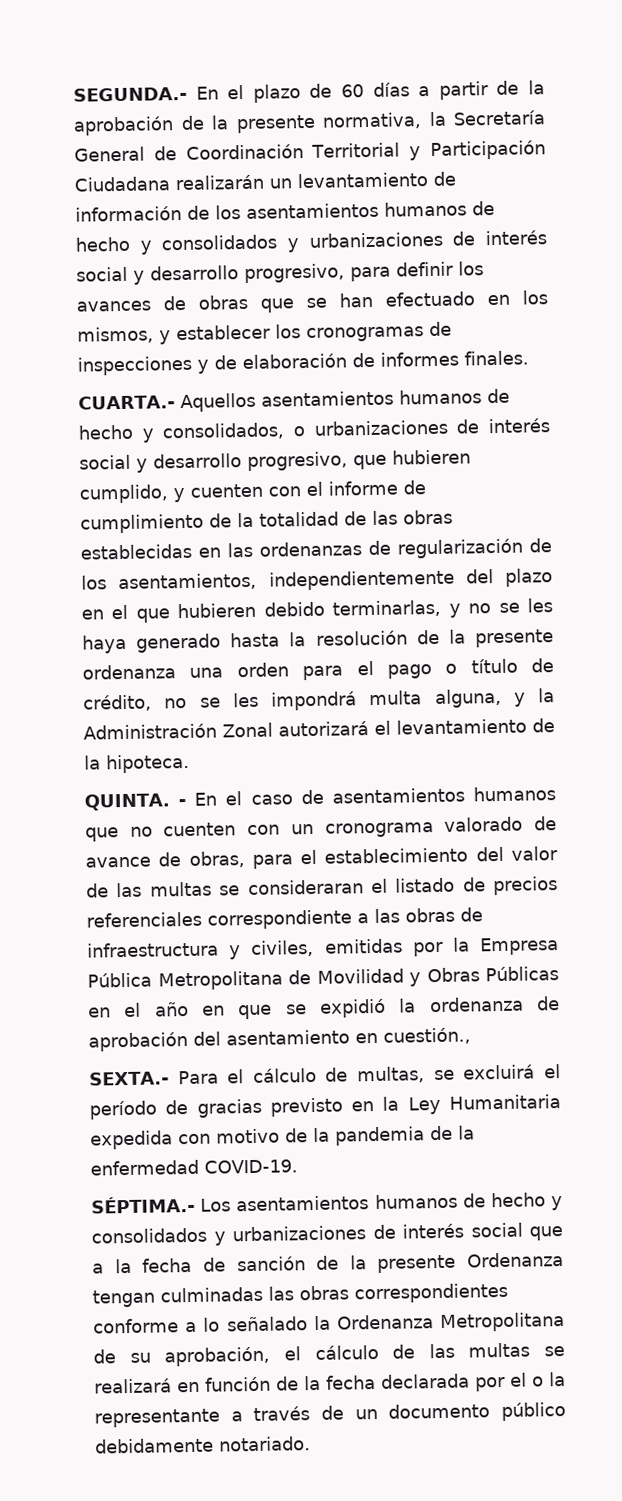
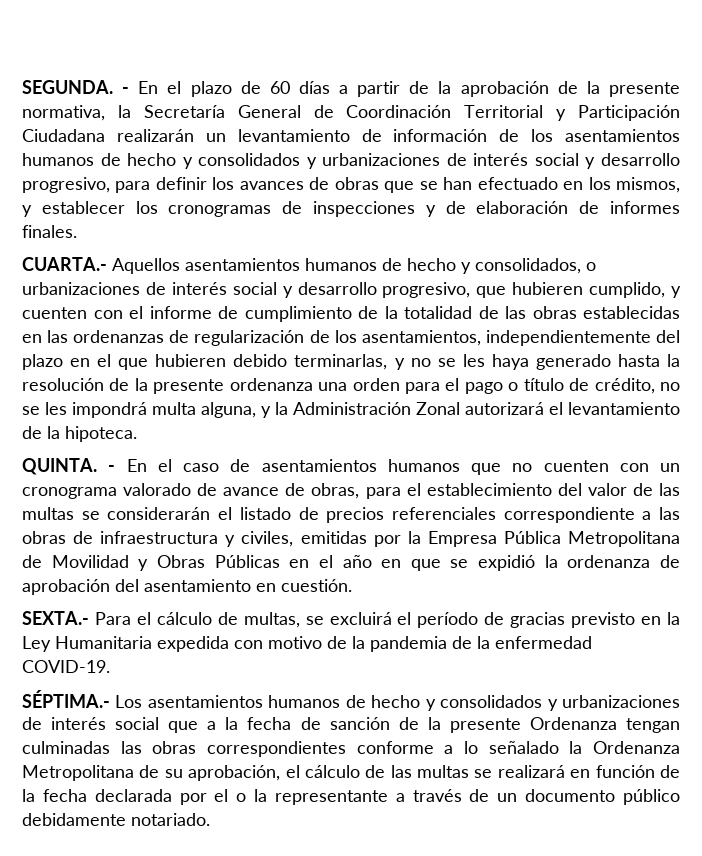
[73,86,187,102] SEGUNDA.- -> [22,80,130,94] SEGUNDA. -
[247,879,364,896] consideraran -> [107,507,211,520] considerarán
[383,1027,471,1045] cuestión., -> [281,579,352,592] cuestión.

